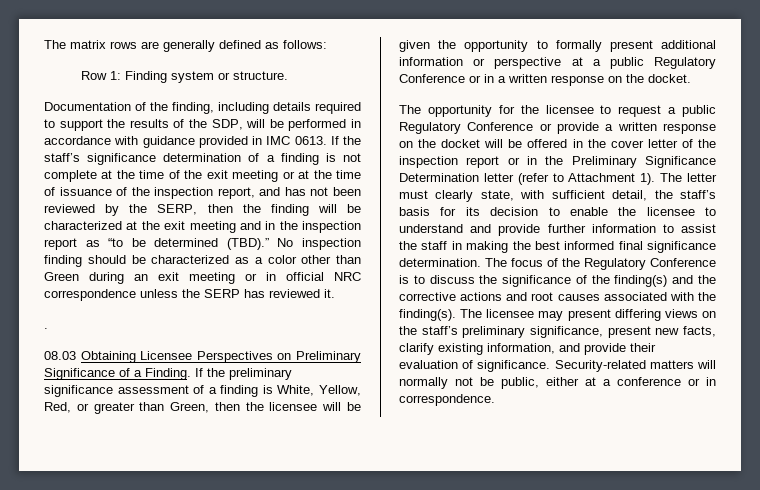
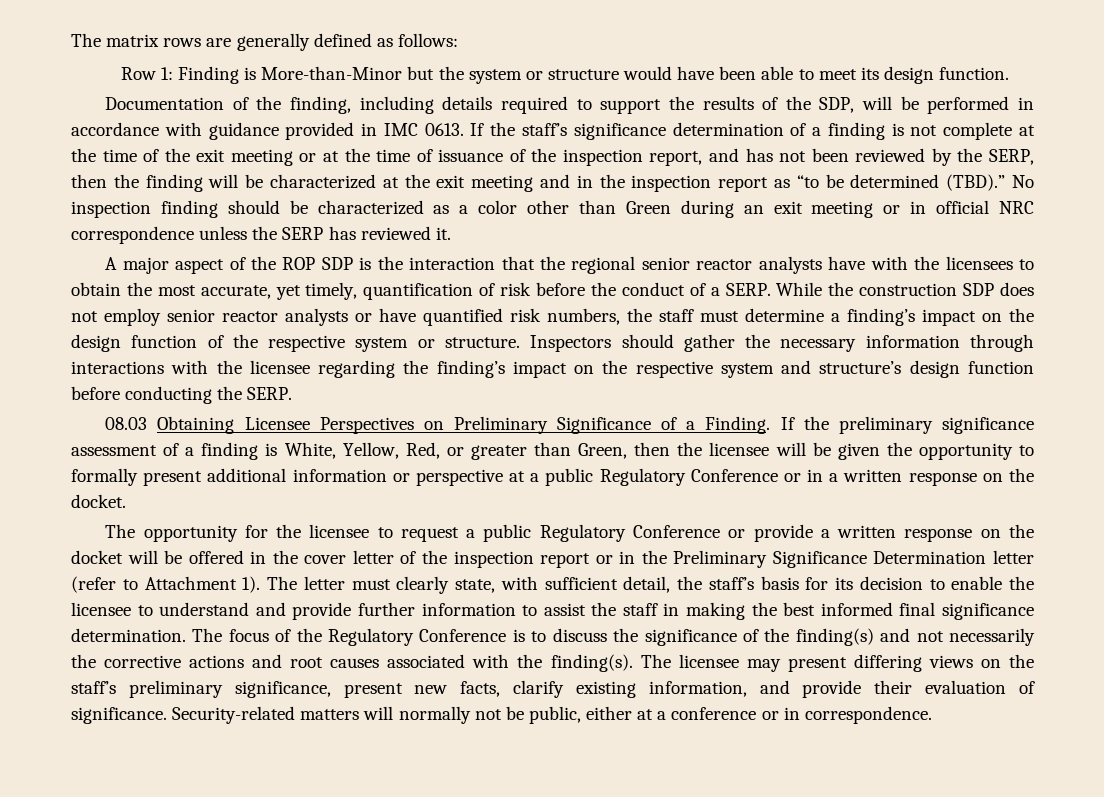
[171,71,289,83] system or structure. -> [244,66,1010,84] is More-than-Minor but the system or structure would have been able to meet its design function.
[44,328,48,329] . -> [105,256,1034,274] [71,282,1035,300] [71,308,1034,326] [71,334,1035,352] [71,360,1034,378] [71,386,293,404] A major aspect of the ROP SDP is the interaction that the regional senior reactor analysts have with the licensees to obtain the most accurate, yet timely, quantification of risk before the conduct of a SERP. While the construction SDP does not employ senior reactor analysts or have quantified risk numbers, the staff must determine a finding’s impact on the design function of the respective system or structure. Inspectors should gather the necessary information through interactions with the licensee regarding the finding’s impact on the respective system and structure’s design function before conducting the SERP.
(694, 279) none -> [916,628,1035,646] not necessarily

